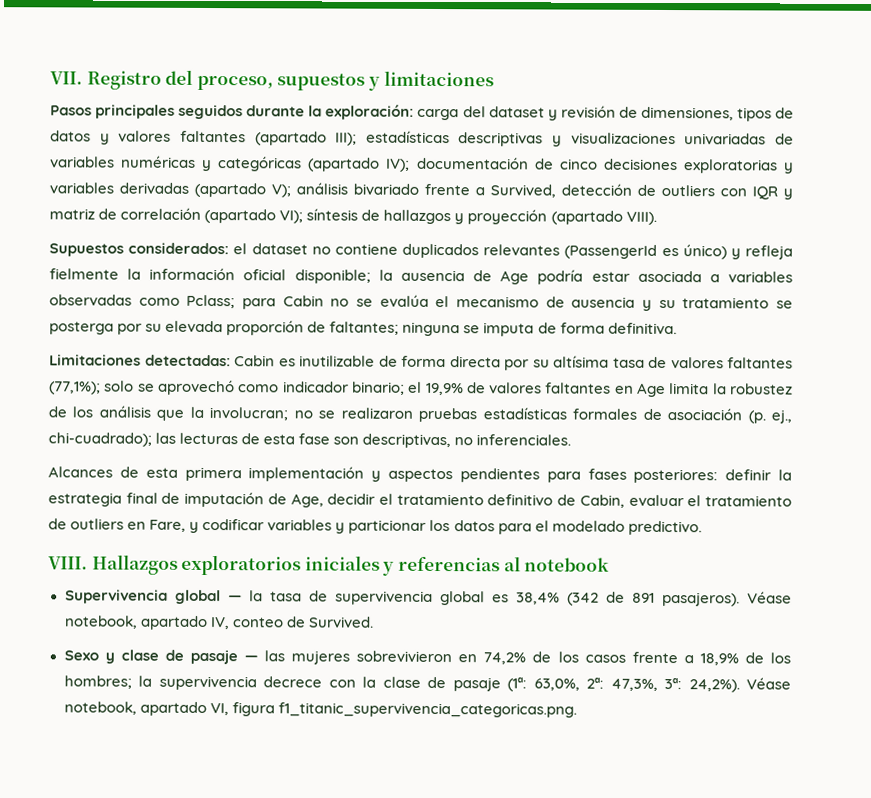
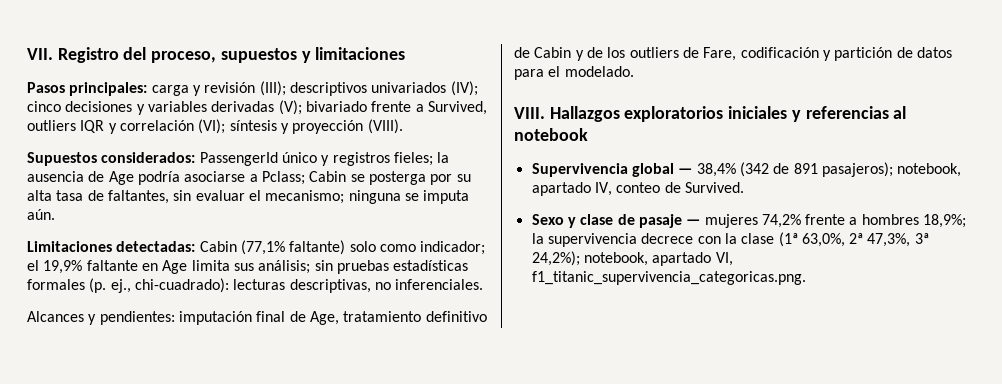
[95,104,794,122] [50,130,794,147] [50,155,554,172] principales seguidos durante la exploración: carga del dataset y revisión de dimensiones, tipos de datos y valores faltantes (apartado III); estadísticas descriptivas y visualizaciones univariadas de variables numéricas y categóricas (apartado IV); documentación de -> [69,81,478,96] principales: carga y revisión (III); descriptivos univariados (IV);
[682,159,778,174] exploratorias -> (133, 106) none
[194,182,348,198] (apartado V); análisis -> [278,100,302,115] (V);
[561,183,793,200] [49,207,657,225] [49,242,793,260] [49,267,371,284] detección de outliers con IQR y matriz de correlación (apartado VI); síntesis de hallazgos y proyección (apartado VIII). // Supuestos considerados: el dataset no contiene duplicados relevantes (PassengerId es único) y refleja fielmente la información oficial disponible; -> [27,119,403,134] [27,152,433,166] outliers IQR y correlación (VI); síntesis y proyección (VIII). // Supuestos considerados: PassengerId único y registros fieles;
[591,270,793,283] [49,294,793,311] [49,320,677,337] [49,354,793,371] [49,379,793,398] [48,405,792,424] [48,432,572,449] [48,466,793,484] [48,491,792,508] [48,518,451,534] estar asociada a variables observadas como Pclass; para Cabin no se evalúa el mecanismo de ausencia y su tratamiento se posterga por su elevada proporción de faltantes; ninguna se imputa de forma definitiva. // Limitaciones detectadas: Cabin es inutilizable de forma directa por su altísima tasa de valores faltantes (77,1%); solo se aprovechó como indicador binario; el 19,9% de valores faltantes en Age limita la robustez de los análisis que la involucran; no se realizaron pruebas estadísticas formales de asociación (p. ej., chi-cuadrado); las lecturas de esta fase son descriptivas, no inferenciales. // Alcances de esta primera implementación y aspectos pendientes para fases posteriores: definir la estrategia final de imputación de Age, decidir el tratamiento definitivo de Cabin, evaluar el tratamiento de outliers en Fare, y codificar variables y particionar los -> [184,171,471,185] [27,190,470,204] [27,209,55,220] [27,240,486,255] [27,260,469,274] [27,278,484,293] [27,311,487,325] [514,47,913,61] asociarse a Pclass; Cabin se posterga por su alta tasa de faltantes, sin evaluar el mecanismo; ninguna se imputa aún. // Limitaciones detectadas: Cabin (77,1% faltante) solo como indicador; el 19,9% faltante en Age limita sus análisis; sin pruebas estadísticas formales (p. ej., chi-cuadrado): lecturas descriptivas, no inferenciales. // Alcances y pendientes: imputación final de Age, tratamiento definitivo de Cabin y de los outliers de Fare, codificación y partición de
[551,520,702,536] modelado predictivo. -> [564,66,634,77] modelado.
[248,590,509,606] la tasa de supervivencia global es -> (693, 171) none
[661,591,793,607] pasajeros). Véase -> [821,162,893,177] pasajeros);
[264,650,792,666] [63,675,132,689] las mujeres sobrevivieron en 74,2% de los casos frente a 18,9% de los hombres; -> [704,214,967,228] mujeres 74,2% frente a hombres 18,9%;
[427,676,791,693] de pasaje (1ª: 63,0%, 2ª: 47,3%, 3ª: 24,2%). Véase -> [778,232,929,247] [531,251,580,266] (1ª 63,0%, 2ª 47,3%, 3ª 24,2%);
[231,702,275,717] figura -> (733, 259) none

